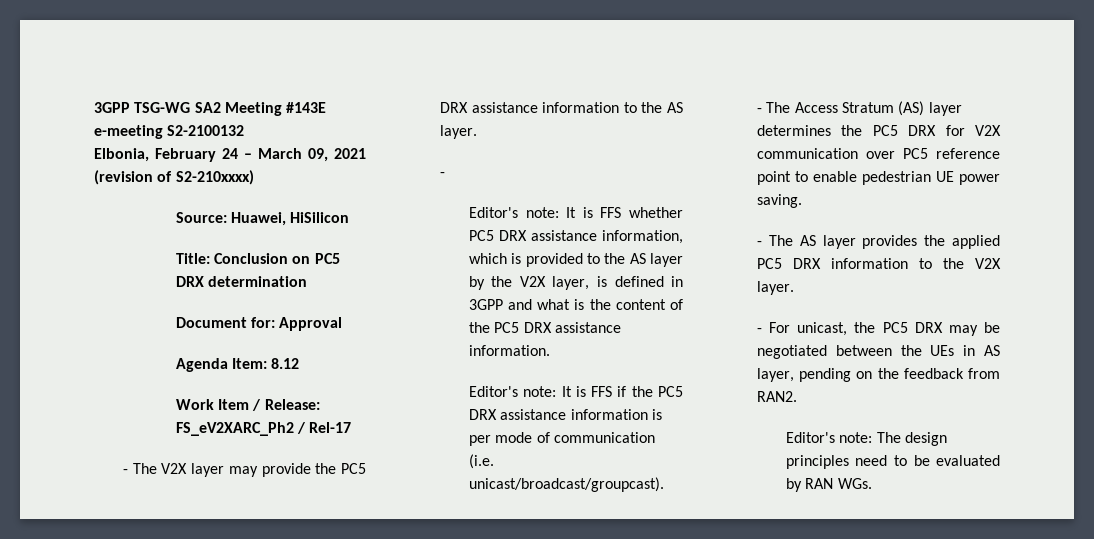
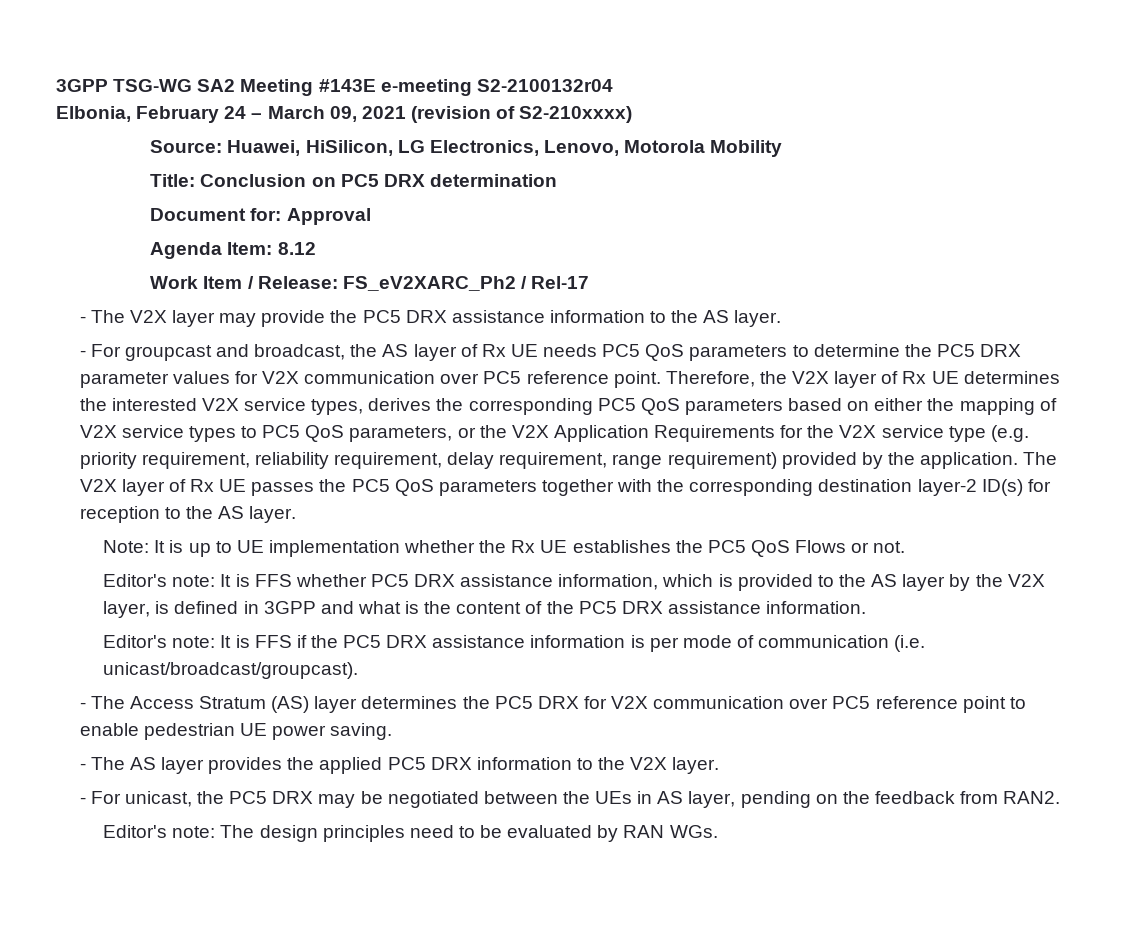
[167,125,245,136] S2-2100132 -> [476,79,613,92] S2-2100132r04
[290,212,350,223] HiSilicon -> [305,140,783,157] HiSilicon, LG Electronics, Lenovo, Motorola Mobility
(445, 174) none -> [90,344,1022,361] [79,371,1060,388] [79,398,1057,415] [79,425,1029,442] [79,452,1058,469] [79,479,1051,496] [79,506,297,523] [103,540,906,557] For groupcast and broadcast, the AS layer of Rx UE needs PC5 QoS parameters to determine the PC5 DRX parameter values for V2X communication over PC5 reference point. Therefore, the V2X layer of Rx UE determines the interested V2X service types, derives the corresponding PC5 QoS parameters based on either the mapping of V2X service types to PC5 QoS parameters, or the V2X Application Requirements for the V2X service type (e.g. priority requirement, reliability requirement, delay requirement, range requirement) provided by the application. The V2X layer of Rx UE passes the PC5 QoS parameters together with the corresponding destination layer-2 ID(s) for reception to the AS layer. // Note: It is up to UE implementation whether the Rx UE establishes the PC5 QoS Flows or not.

